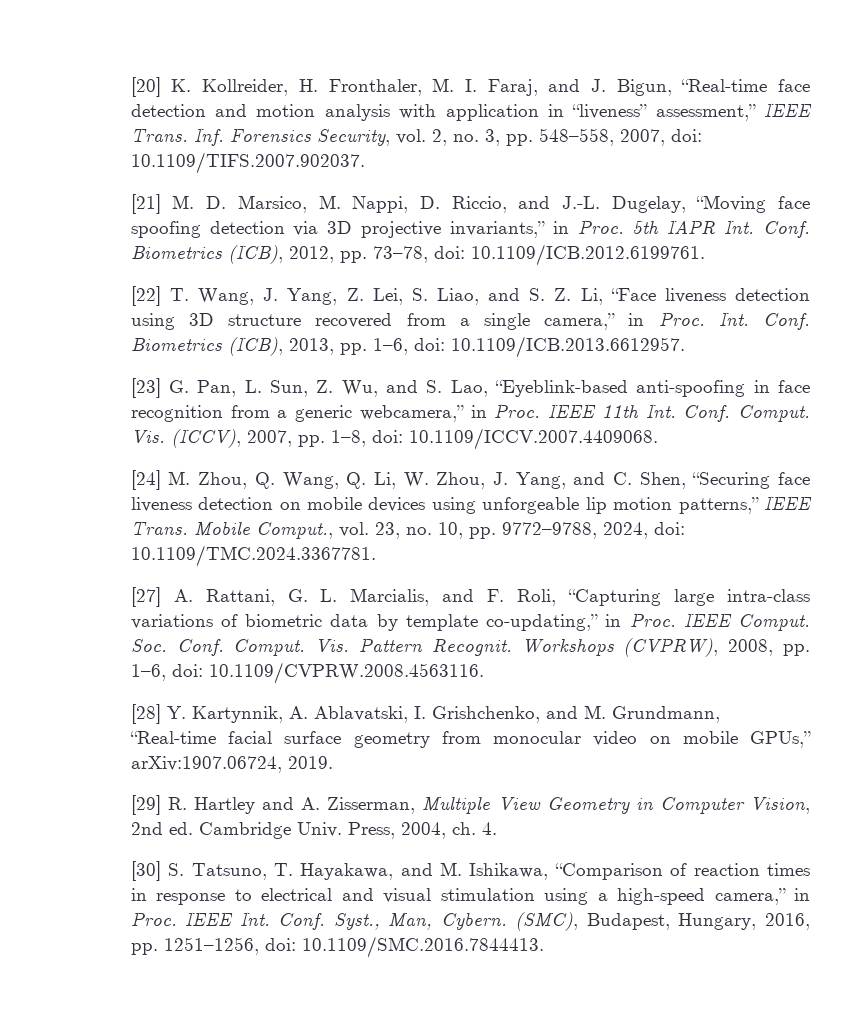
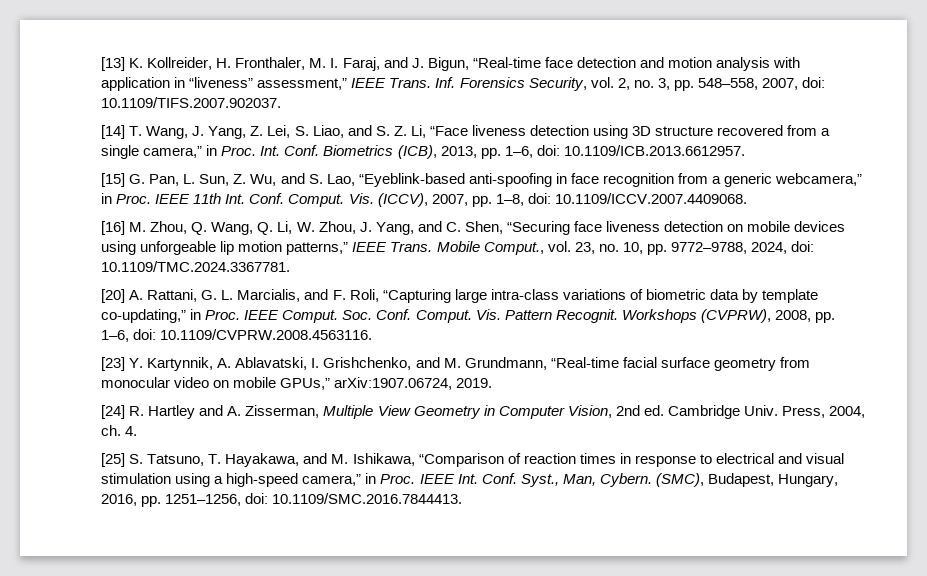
[130,77,161,97] [20] -> [101,57,126,71] [13]
[130,194,810,214] [130,220,811,238] [130,244,705,266] [130,286,161,306] [21] M. D. Marsico, M. Nappi, D. Riccio, and J.-L. Dugelay, “Moving face spoofing detection via 3D projective invariants,” in Proc. 5th IAPR Int. Conf. Biometrics (ICB), 2012, pp. 73–78, doi: 10.1109/ICB.2012.6199761. // [22] -> [101,125,126,139] [14]
[130,378,161,398] [23] -> [101,173,126,187] [15]
[130,470,161,490] [24] -> [101,221,126,235] [16]
[130,587,161,607] [27] -> [101,289,126,303] [20]
[130,704,161,724] [28] -> [101,357,126,371] [23]
[130,795,161,815] [29] -> [101,405,126,419] [24]
[130,861,161,881] [30] -> [101,453,126,467] [25]

